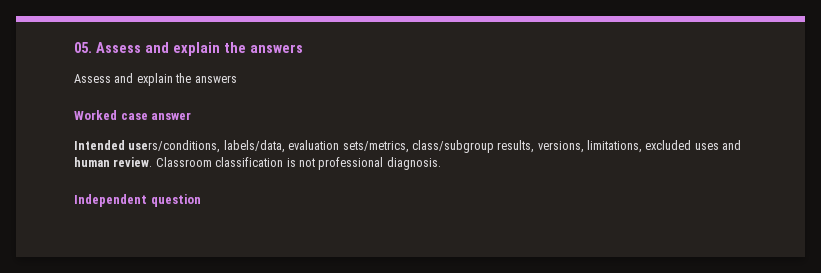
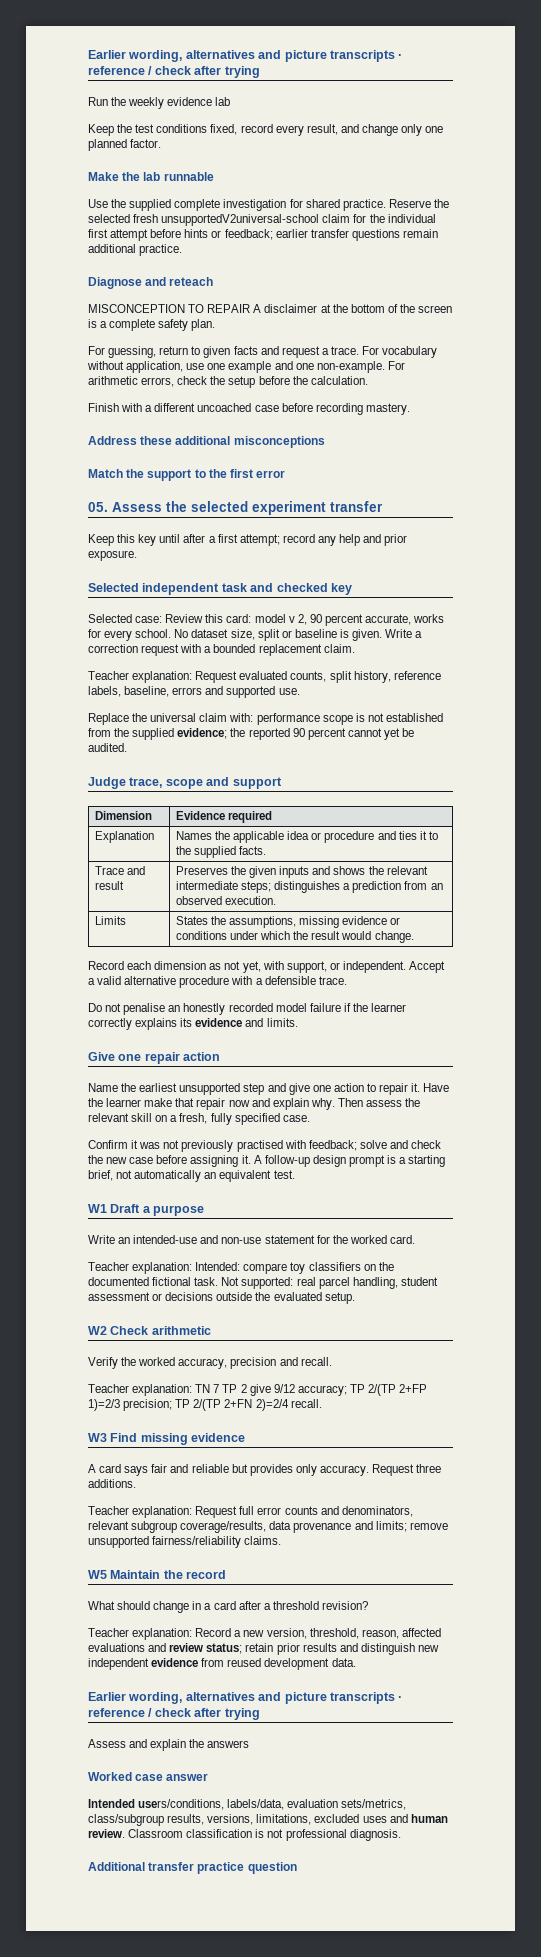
[74,42,303,56] 05. Assess and explain the answers -> [88,50,403,62] [88,66,260,78] [88,97,231,109] [88,124,444,136] [88,139,162,151] [88,172,214,181] [88,199,449,211] [88,214,436,226] [88,229,438,241] [88,244,183,256] [88,277,214,289] [88,304,453,313] [88,319,216,331] [88,346,438,358] [87,361,405,373] [88,376,368,388] [88,403,410,415] [88,436,325,448] [88,469,286,481] [88,501,383,515] [88,534,408,546] [88,550,137,561] [88,583,352,595] [88,614,445,626] [88,629,423,641] [88,644,355,656] [88,671,441,683] [88,686,300,698] [88,713,443,725] [88,728,415,740] [88,743,127,752] [88,777,282,789] [94,811,152,820] [175,811,273,823] [94,831,154,843] [175,831,438,843] [175,846,267,858] [94,866,146,875] [94,881,124,890] [175,866,428,878] [175,881,443,893] [175,896,277,905] [94,916,126,925] [175,916,401,928] [175,931,414,943] [88,961,446,973] [88,976,347,988] [88,1003,407,1015] [88,1018,298,1030] [88,1052,221,1064] [88,1083,450,1095] [88,1098,421,1110] [88,1113,310,1125] [88,1140,442,1152] [88,1155,446,1167] [88,1170,295,1182] [88,1204,205,1216] [88,1235,415,1244] [88,1262,394,1274] [88,1277,438,1289] [88,1292,355,1304] [88,1326,211,1335] [88,1357,332,1369] [88,1384,428,1396] [88,1399,322,1411] [88,1433,246,1445] [88,1464,442,1476] [88,1479,136,1488] [88,1506,413,1518] [88,1521,448,1533] [88,1536,282,1548] [88,1570,227,1579] [88,1601,368,1613] [88,1628,441,1640] [88,1643,439,1655] [88,1658,356,1670] [88,1692,403,1704] [88,1708,260,1720] Earlier wording, alternatives and picture transcripts · reference / check after trying // Run the weekly evidence lab // Keep the test conditions fixed, record every result, and change only one planned factor. // Make the lab runnable // Use the supplied complete investigation for shared practice. Reserve the selected fresh unsupportedV2universal-school claim for the individual first attempt before hints or feedback; earlier transfer questions remain additional practice. // Diagnose and reteach // MISCONCEPTION TO REPAIR A disclaimer at the bottom of the screen is a complete safety plan. // For guessing, return to given facts and request a trace. For vocabulary without application, use one example and one non-example. For arithmetic errors, check the setup before the calculation. // Finish with a different uncoached case before recording mastery. // Address these additional misconceptions // Match the support to the first error // 05. Assess the selected experiment transfer // Keep this key until after a first attempt; record any help and prior exposure. // Selected independent task and checked key // Selected case: Review this card: model v 2, 90 percent accurate, works for every school. No dataset size, split or baseline is given. Write a correction request with a bounded replacement claim. // Teacher explanation: Request evaluated counts, split history, reference labels, baseline, errors and supported use. // Replace the universal claim with: performance scope is not established from the supplied evidence; the reported 90 percent cannot yet be audited. // Judge trace, scope and support // Dimension | Evidence required // Explanation | Names the applicable idea or procedure and ties it to the supplied facts. // Trace and result | Preserves the given inputs and shows the relevant intermediate steps; distinguishes a prediction from an observed execution. // Limits | States the assumptions, missing evidence or conditions under which the result would change. // Record each dimension as not yet, with support, or independent. Accept a valid alternative procedure with a defensible trace. // Do not penalise an honestly recorded model failure if the learner correctly explains its evidence and limits. // Give one repair action // Name the earliest unsupported step and give one action to repair it. Have the learner make that repair now and explain why. Then assess the relevant skill on a fresh, fully specified case. // Confirm it was not previously practised with feedback; solve and check the new case before assigning it. A follow-up design prompt is a starting brief, not automatically an equivalent test. // W1 Draft a purpose // Write an intended-use and non-use statement for the worked card. // Teacher explanation: Intended: compare toy classifiers on the documented fictional task. Not supported: real parcel handling, student assessment or decisions outside the evaluated setup. // W2 Check arithmetic // Verify the worked accuracy, precision and recall. // Teacher explanation: TN 7 TP 2 give 9/12 accuracy; TP 2/(TP 2+FP 1)=2/3 precision; TP 2/(TP 2+FN 2)=2/4 recall. // W3 Find missing evidence // A card says fair and reliable but provides only accuracy. Request three additions. // Teacher explanation: Request full error counts and denominators, relevant subgroup coverage/results, data provenance and limits; remove unsupported fairness/reliability claims. // W5 Maintain the record // What should change in a card after a threshold revision? // Teacher explanation: Record a new version, threshold, reason, affected evaluations and review status; retain prior results and distinguish new independent evidence from reused development data. // Earlier wording, alternatives and picture transcripts · reference / check after trying
[74,194,147,207] Independent -> [88,1862,245,1874] Additional transfer practice

